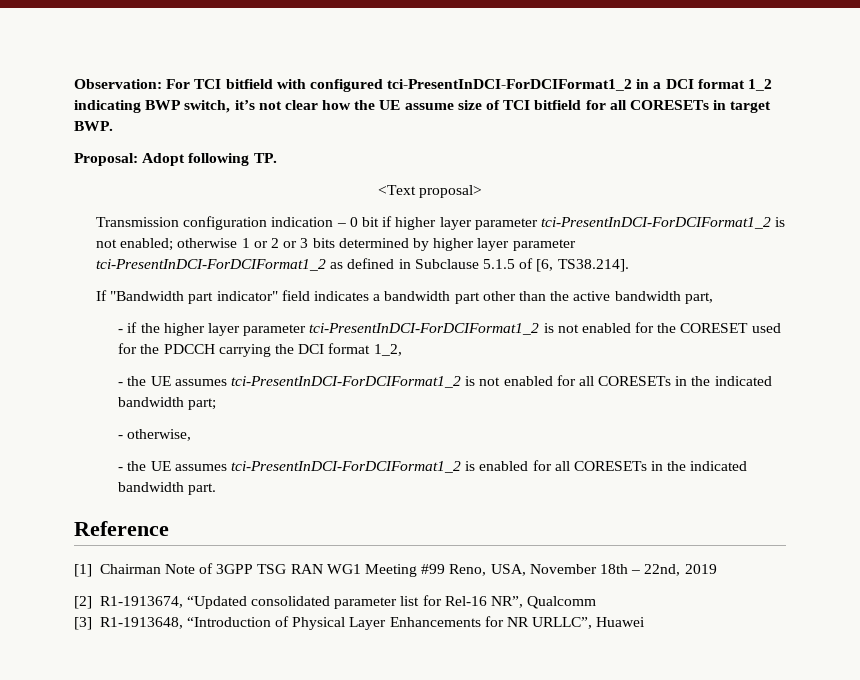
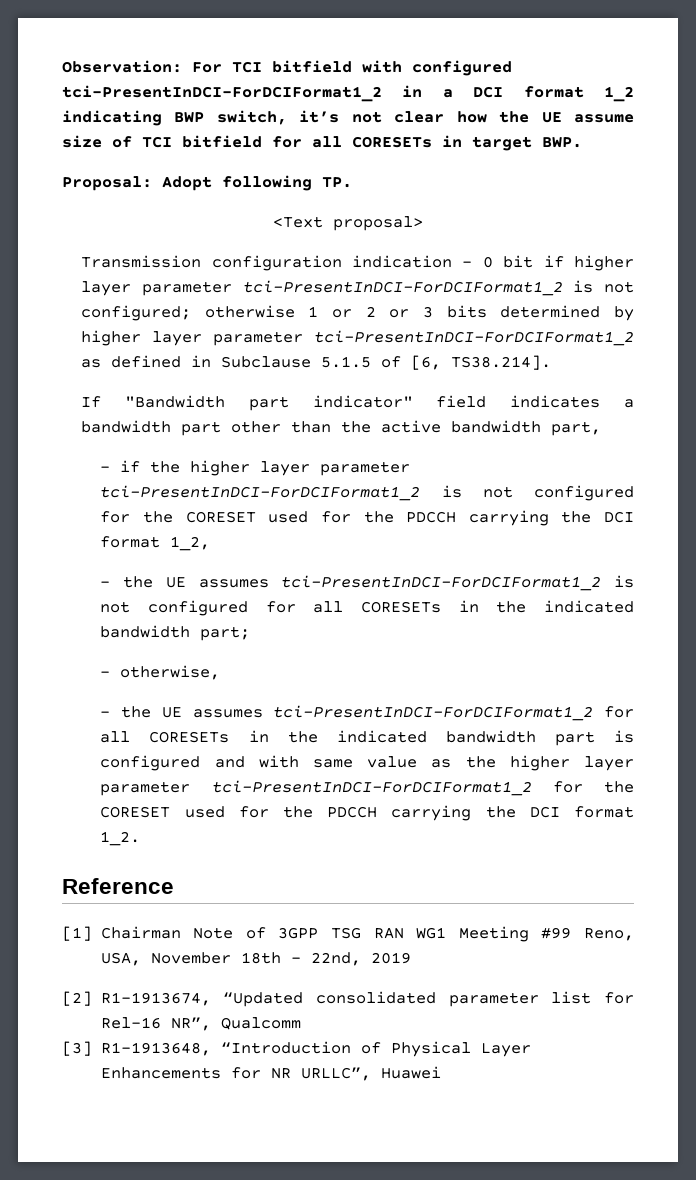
[120,238,174,251] enabled; -> [81,305,192,321] configured;
[581,323,631,333] enabled -> [534,485,634,501] configured
[503,376,553,386] enabled -> [148,600,249,616] configured
[465,460,748,471] [118,482,217,495] is enabled for all CORESETs in the indicated bandwidth part. -> [604,706,634,718] [100,730,634,746] [100,755,635,771] [100,780,634,796] [100,805,635,821] [100,831,141,846] for all CORESETs in the indicated bandwidth part is configured and with same value as the higher layer parameter tci-PresentInDCI-ForDCIFormat1_2 for the CORESET used for the PDCCH carrying the DCI format 1_2.

